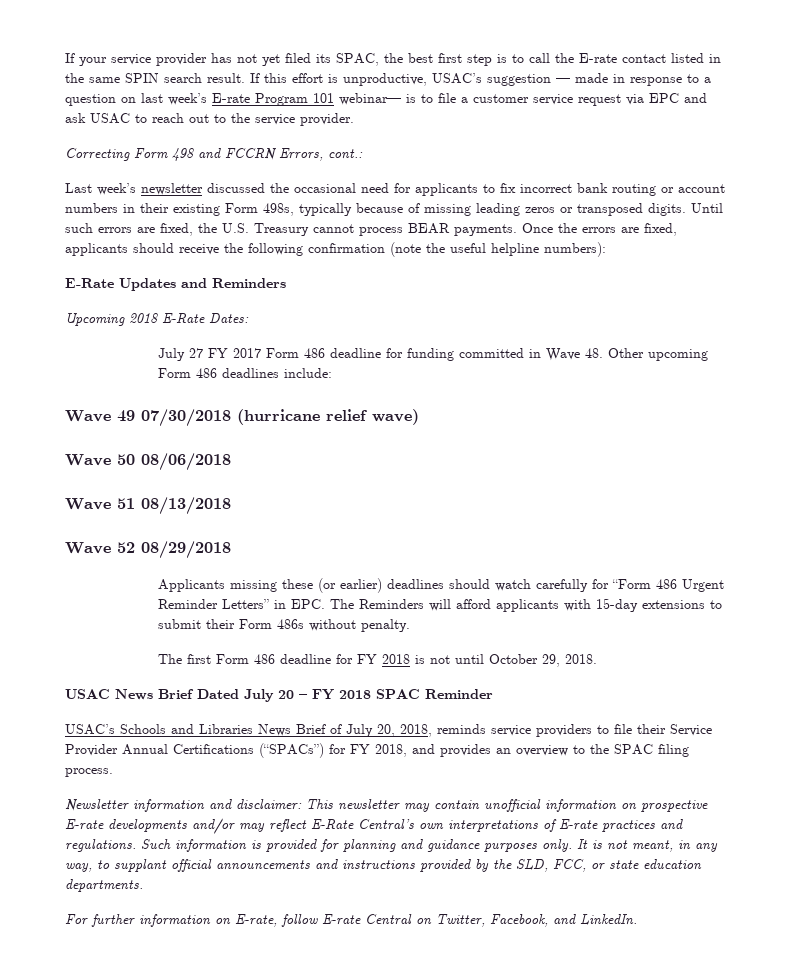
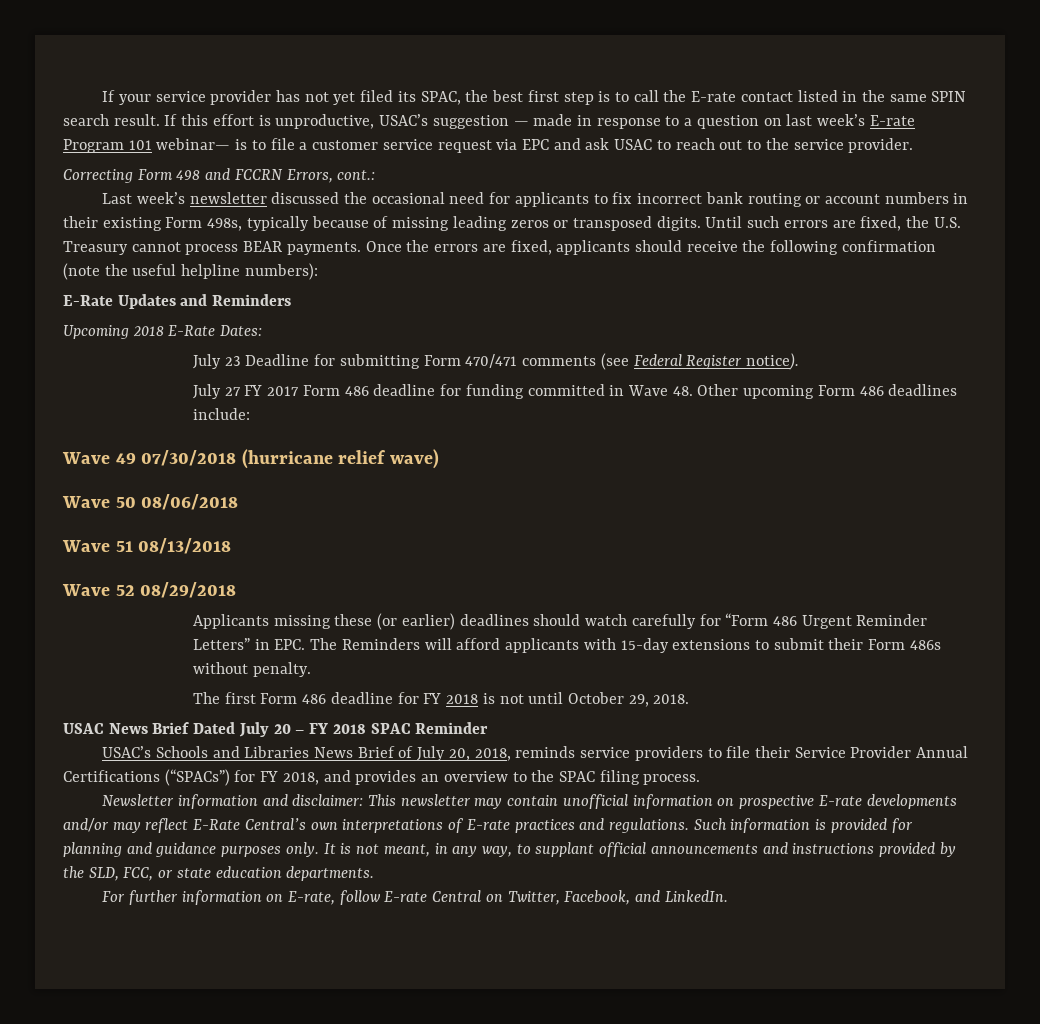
(249, 318) none -> [192,353,799,370] // July 23 Deadline for submitting Form 470/471 comments (see Federal Register notice).

